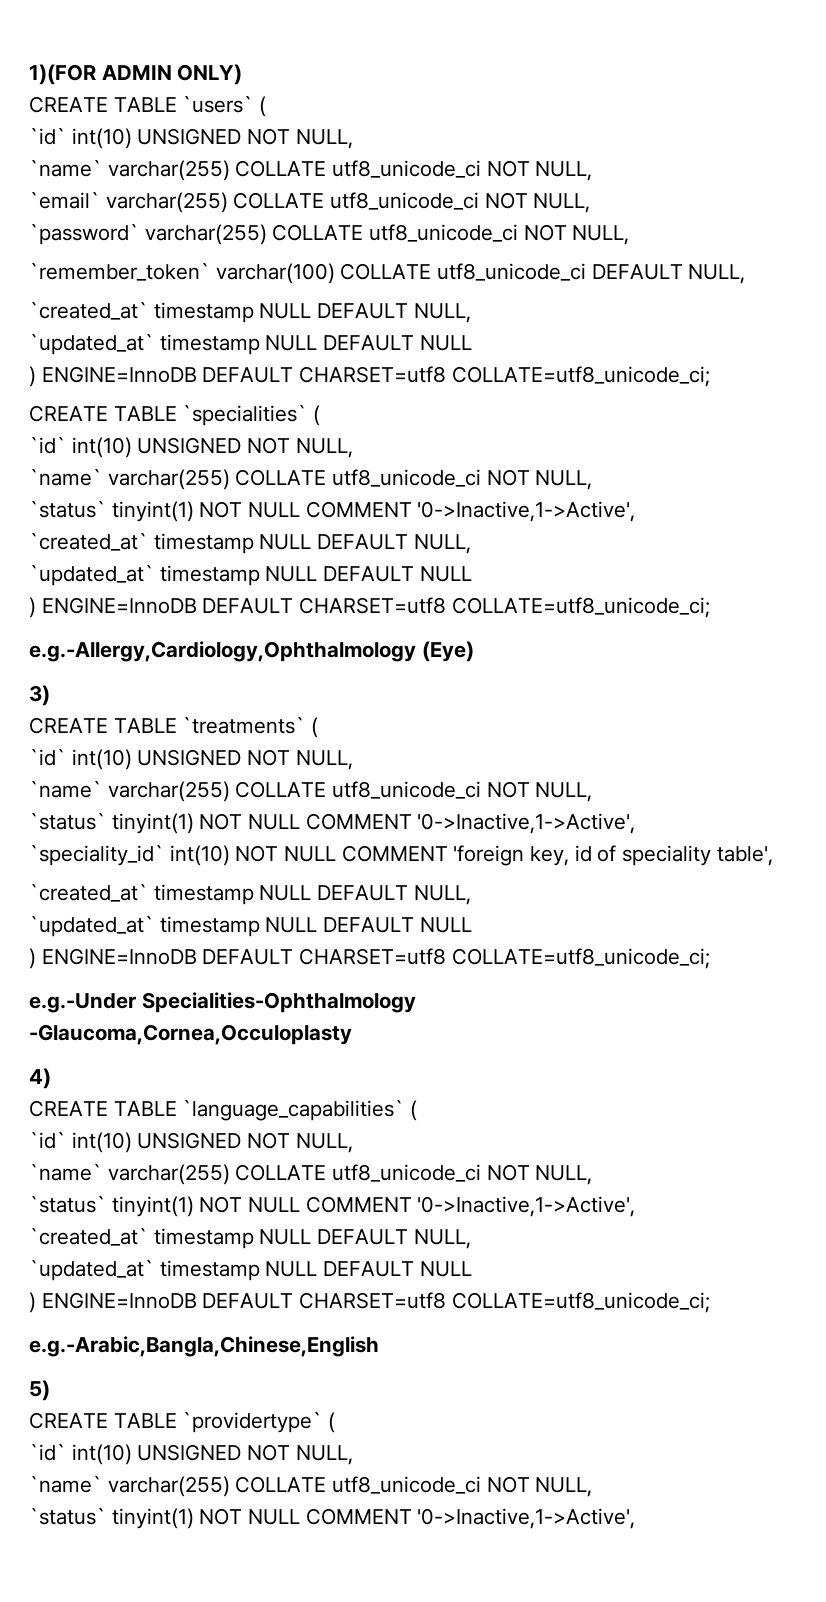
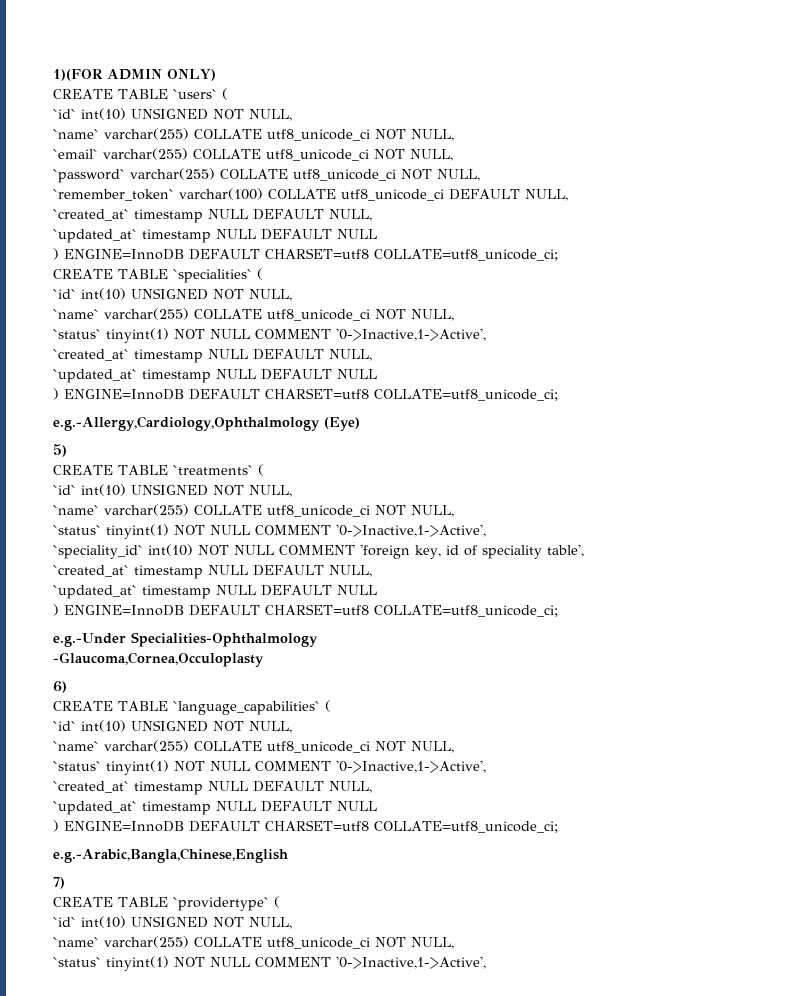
[29,685,50,706] 3) -> [53,444,67,457] 5)
[29,1068,51,1089] 4) -> [53,681,67,693] 6)
[29,1380,50,1401] 5) -> [53,877,65,889] 7)

